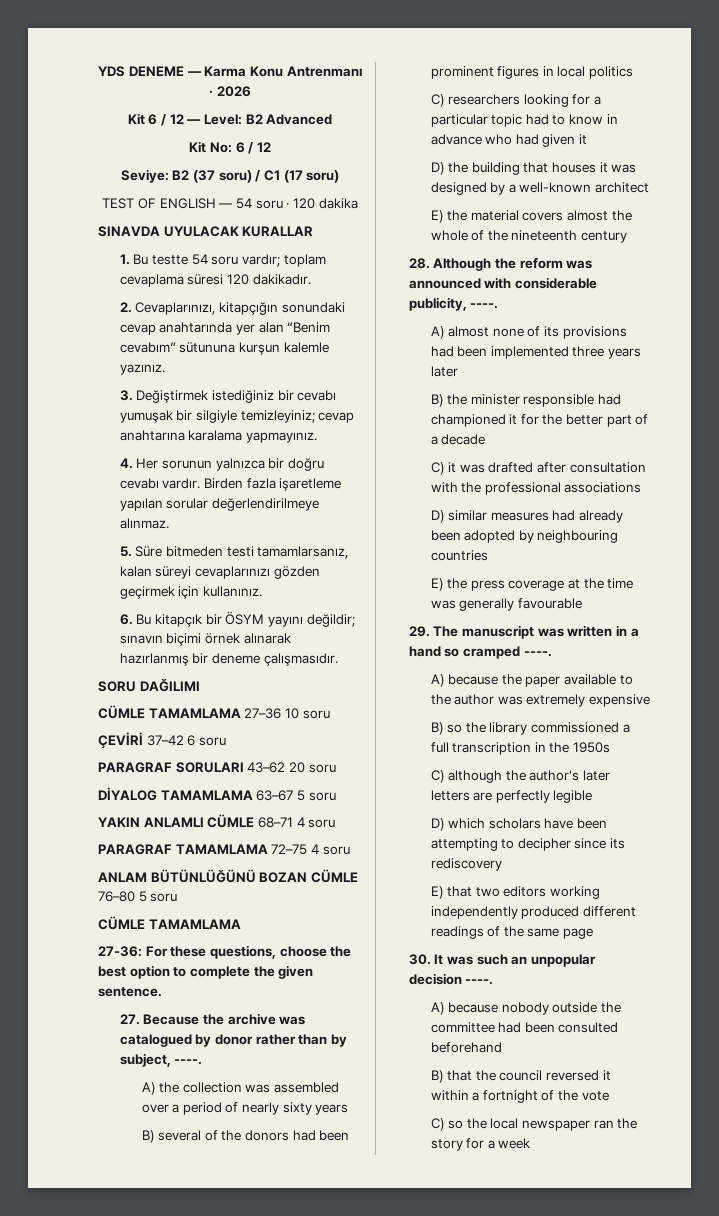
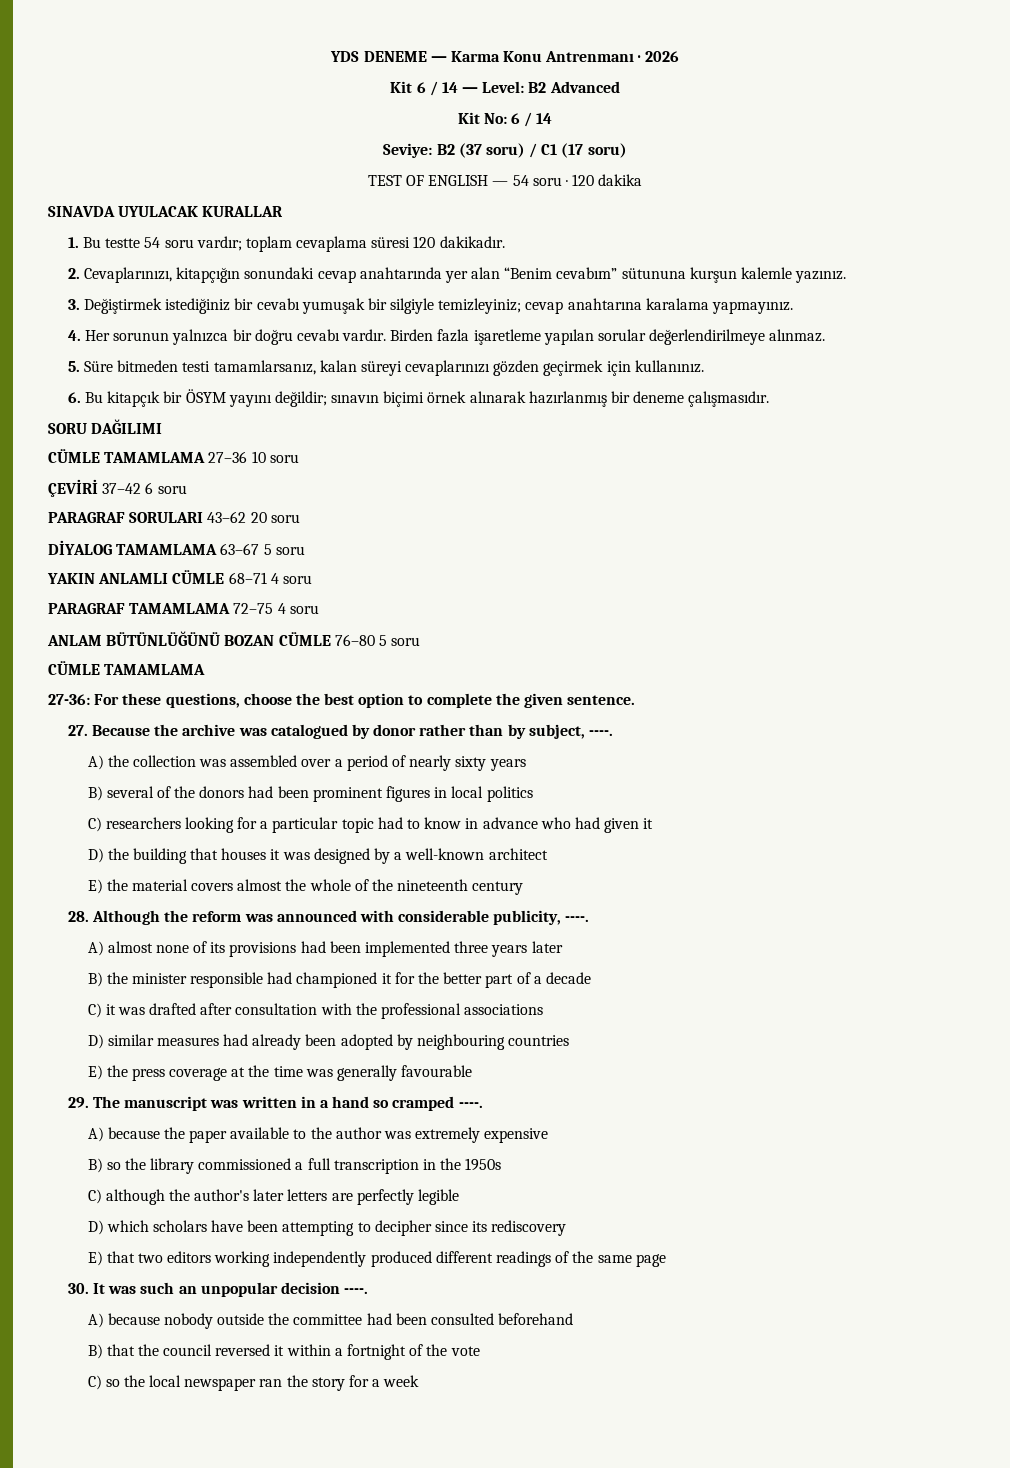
[169,114,184,124] 12 -> [441,82,458,93] 14
[256,142,271,152] 12 -> [536,113,553,124] 14

